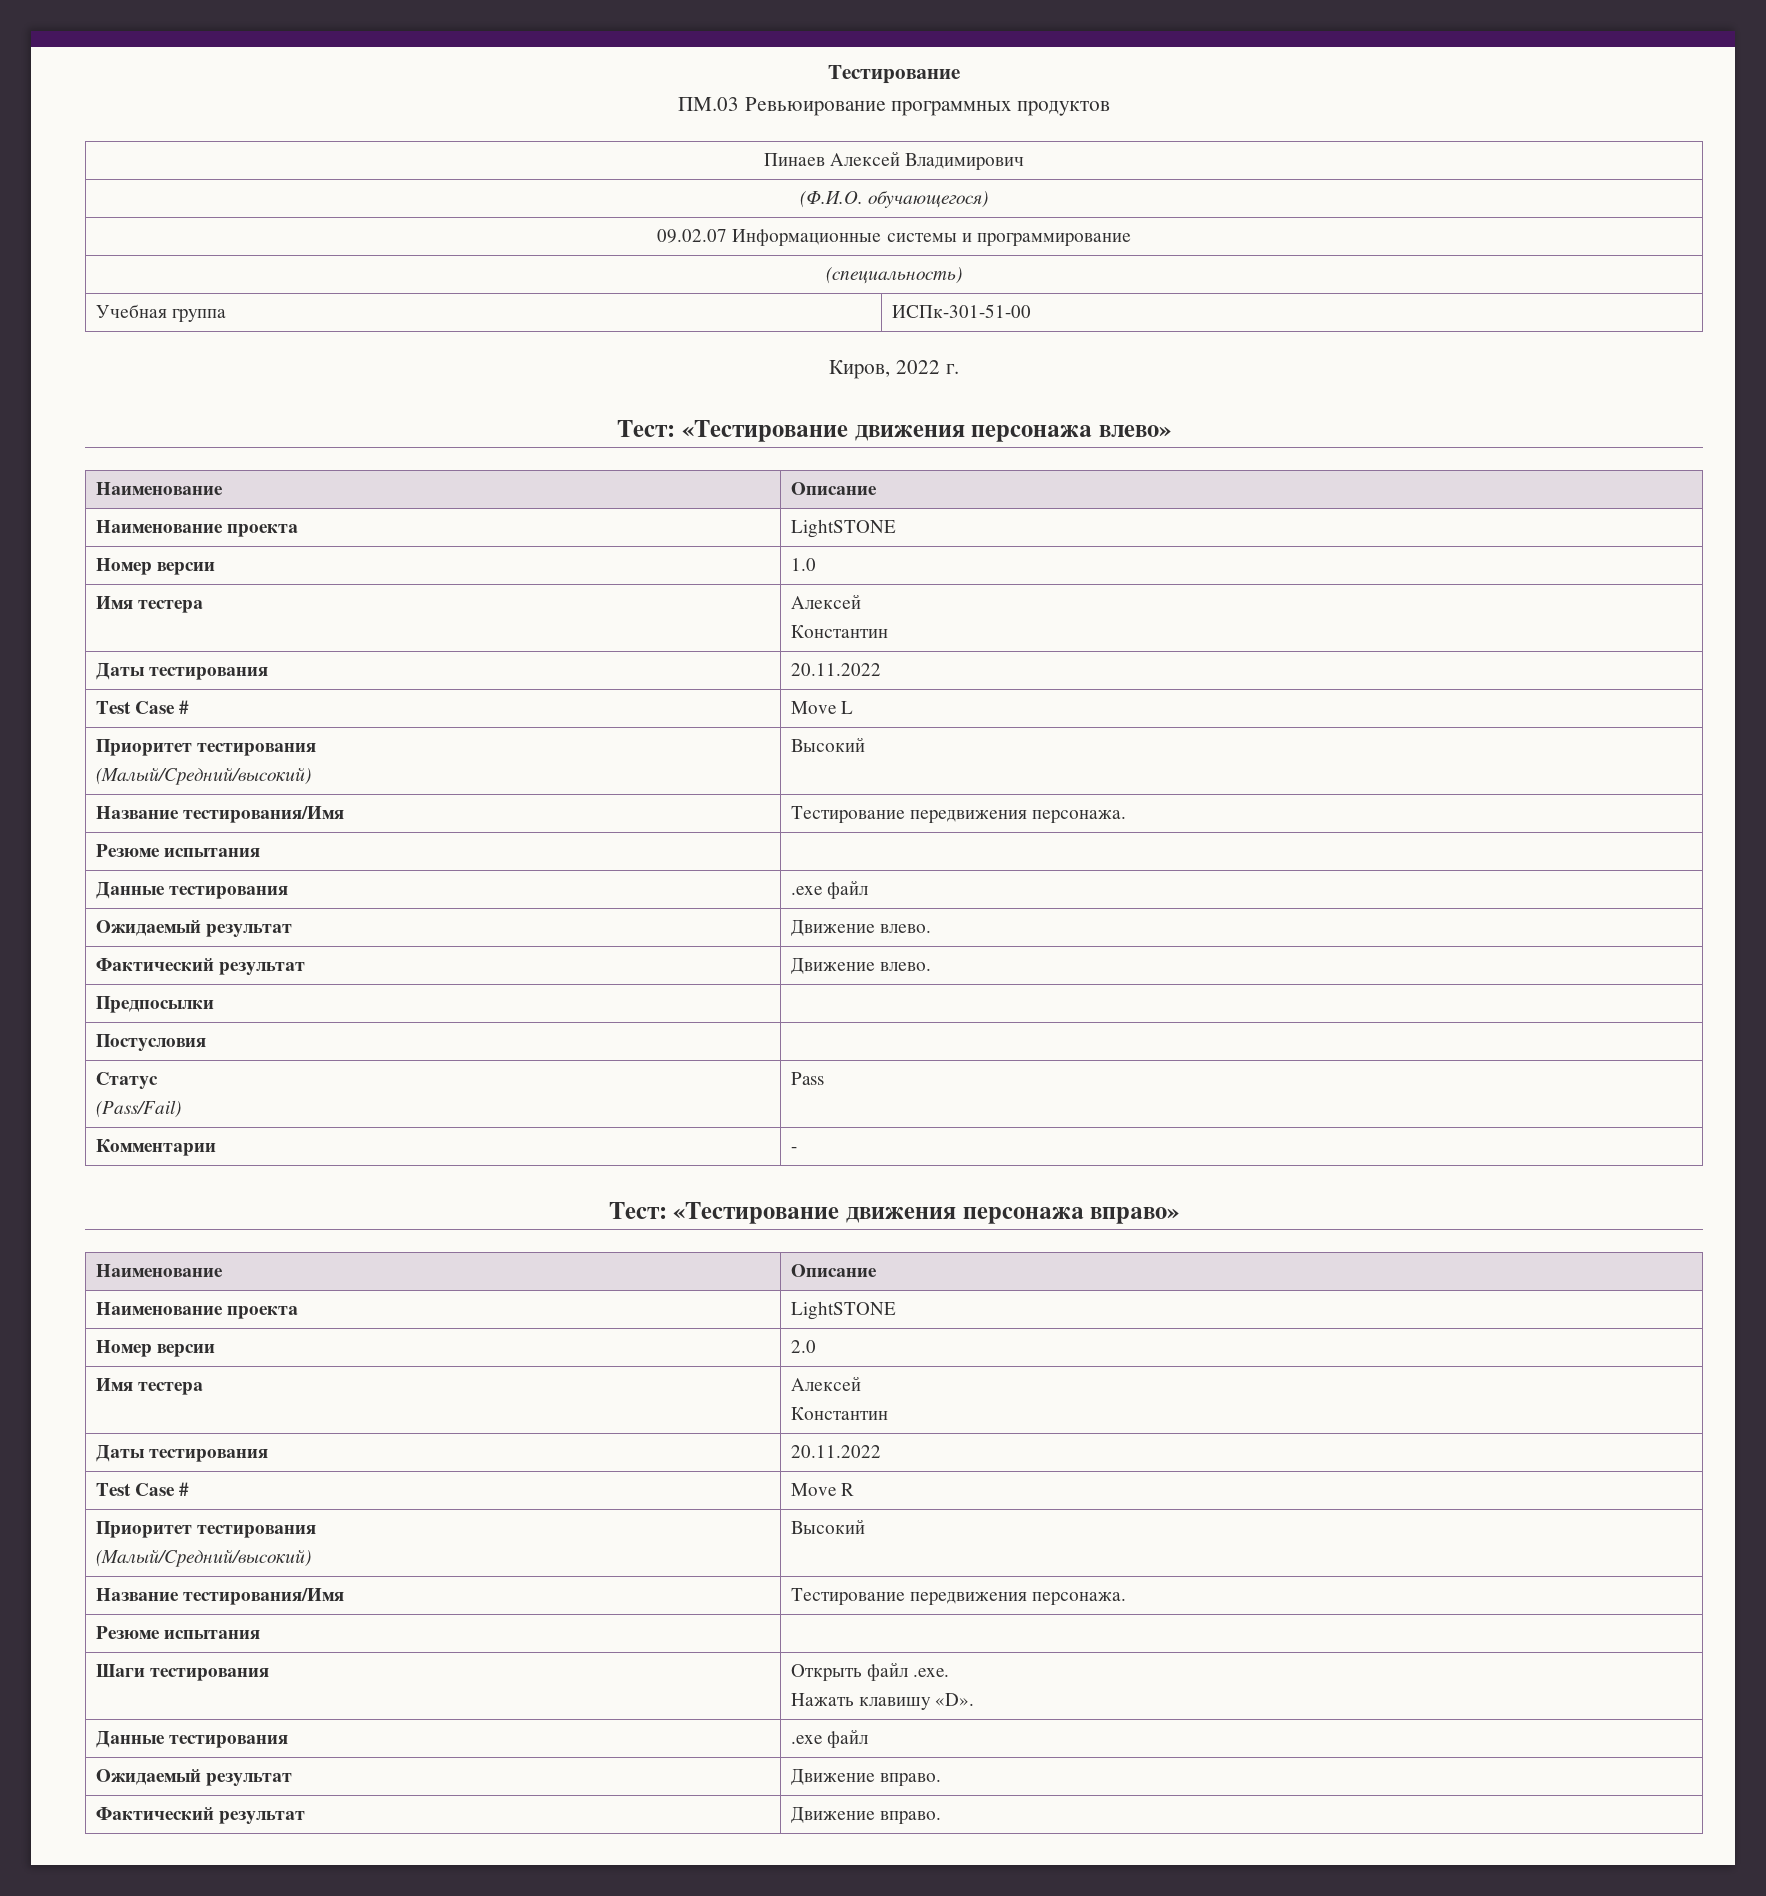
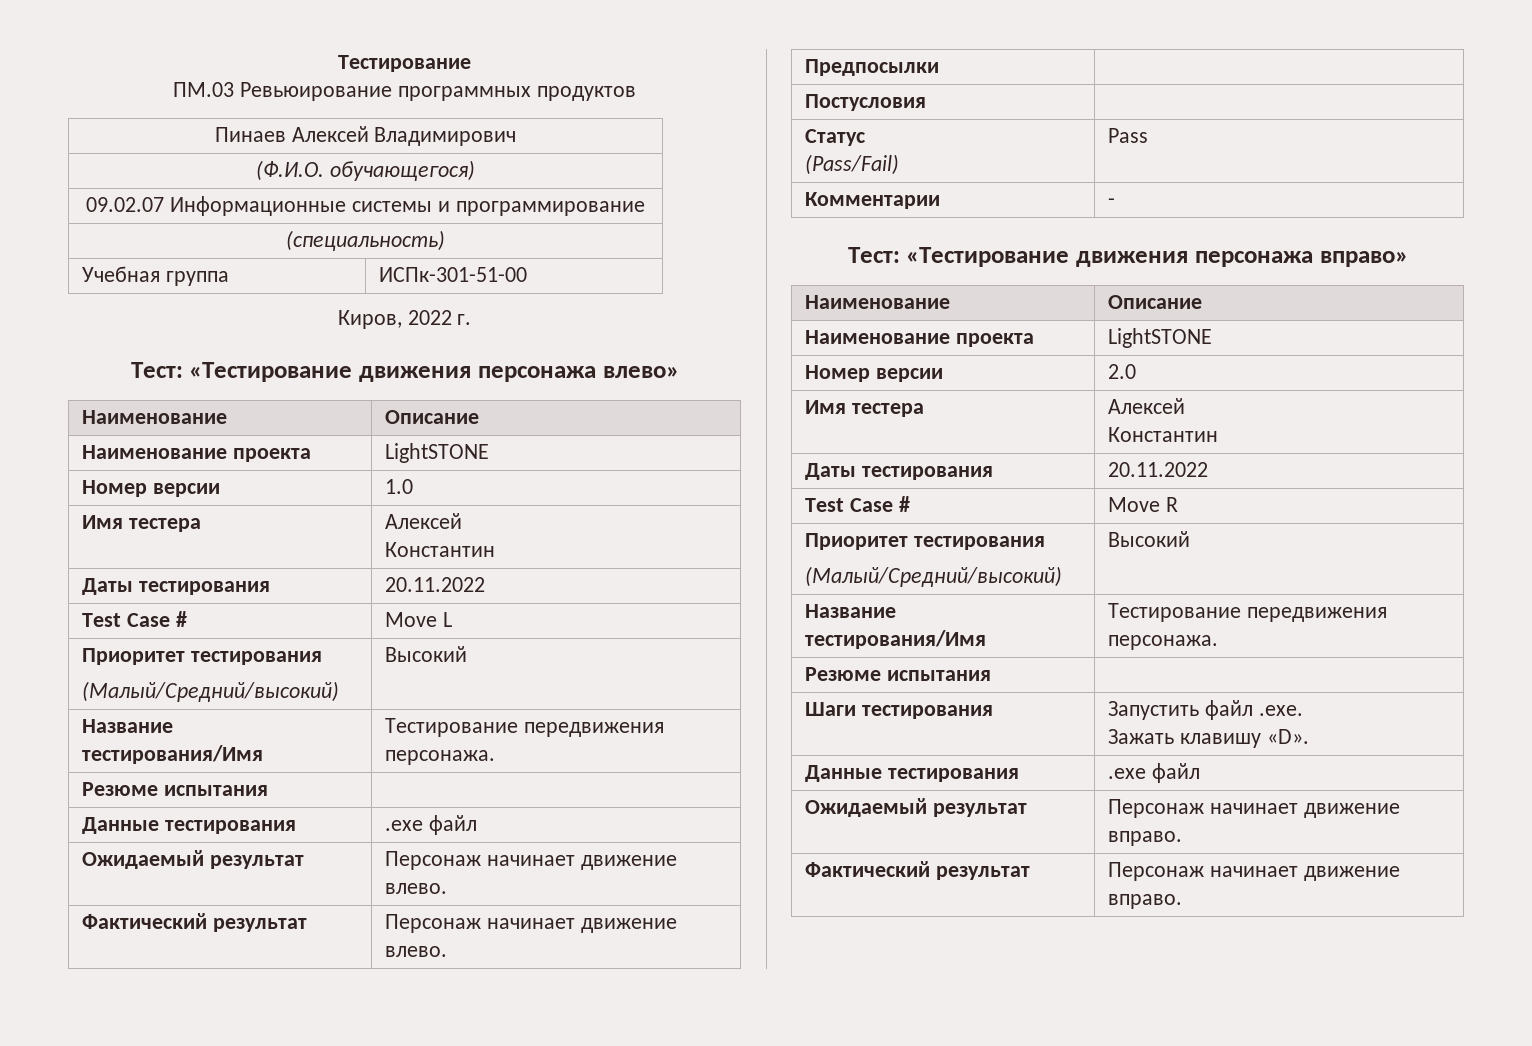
[790,920,875,936] Движение -> [385,851,677,870] Персонаж начинает движение
[790,958,875,974] Движение -> [385,914,677,933] Персонаж начинает движение
[790,1664,862,1681] Открыть -> [1108,701,1200,720] Запустить
[790,1693,854,1706] Нажать -> [1108,729,1175,744] Зажать
[790,1769,875,1785] Движение -> [1108,799,1400,818] Персонаж начинает движение
[790,1807,875,1823] Движение -> [1108,862,1400,881] Персонаж начинает движение

